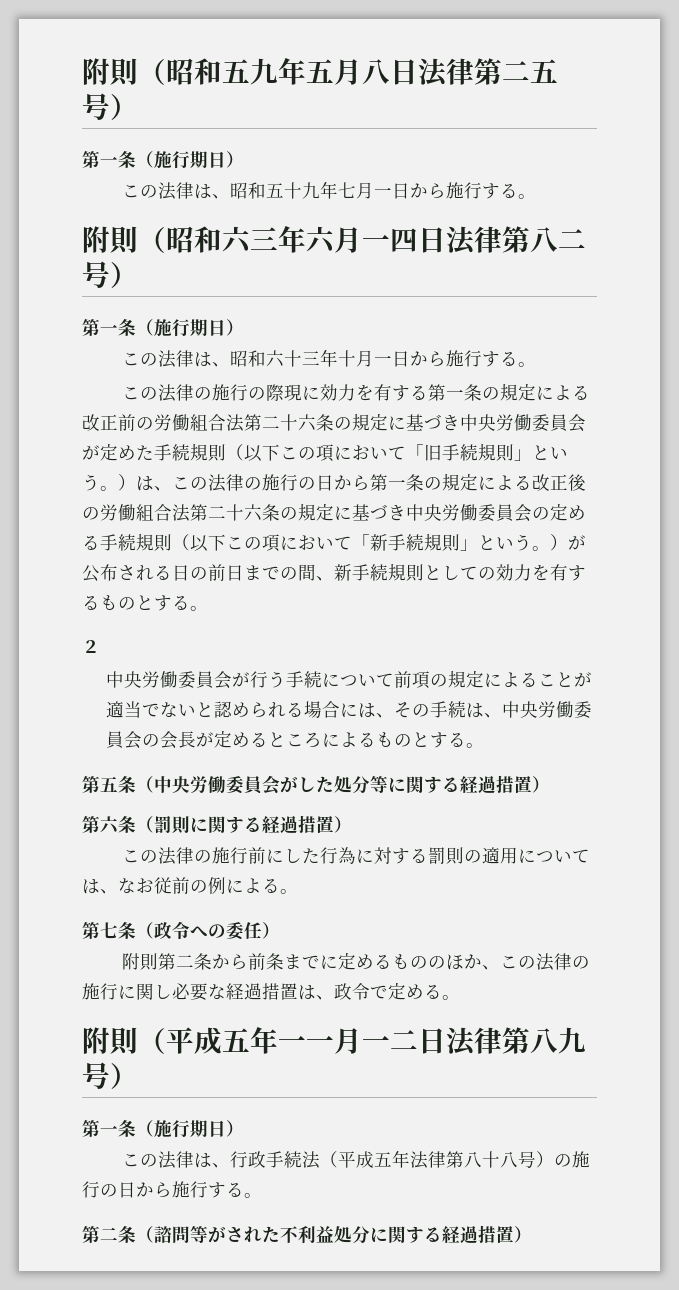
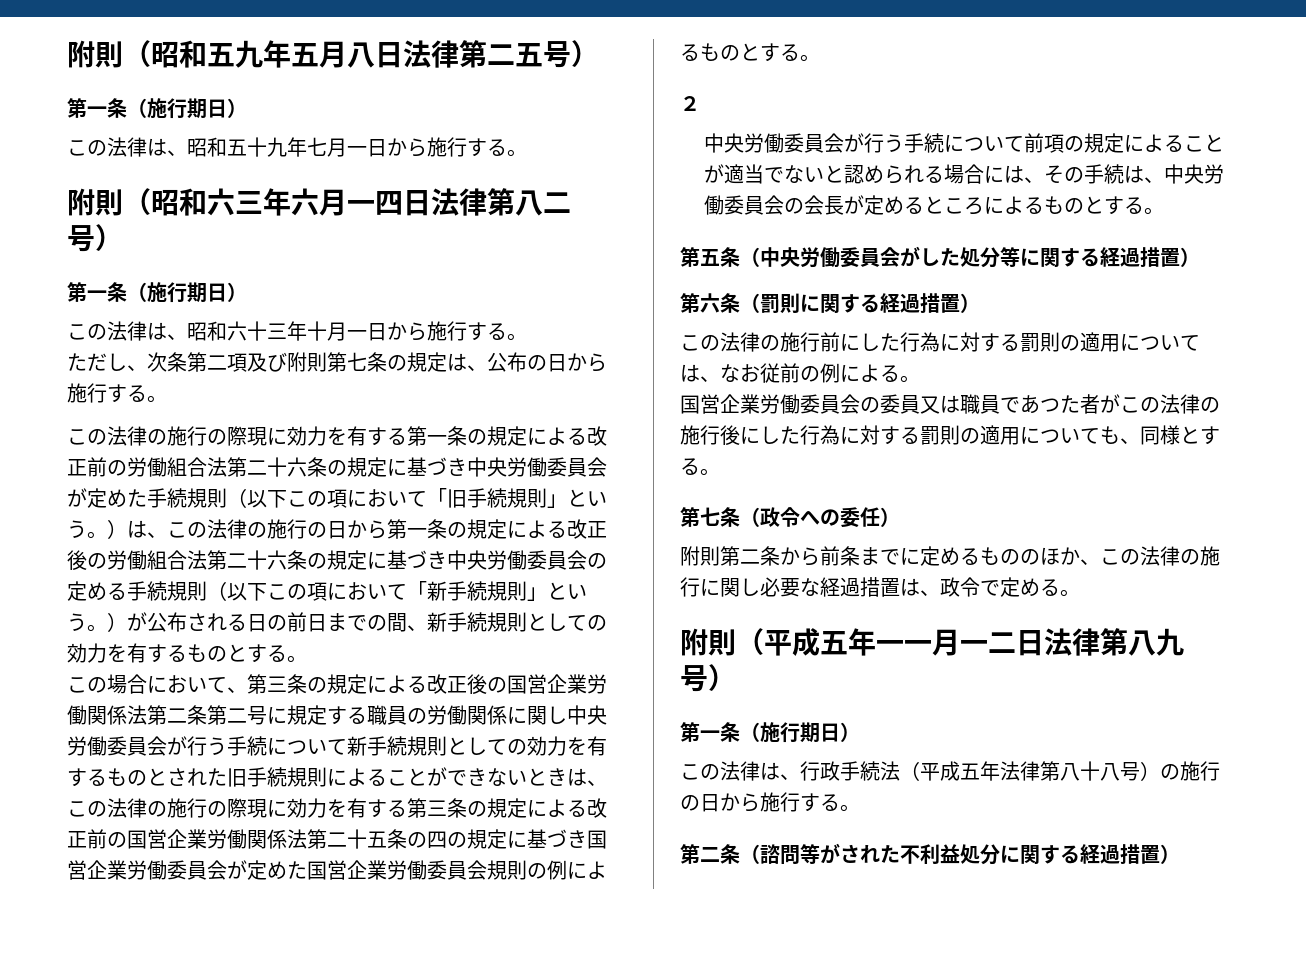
(537, 364) none -> [67,352,607,372] [67,383,167,403] // ただし、次条第二項及び附則第七条の規定は、公布の日から施行する。
(208, 608) none -> [67,674,607,694] [67,705,607,725] [67,736,607,756] [67,767,607,787] [67,798,607,818] [67,829,607,849] [67,860,607,880] [680,43,820,62] // この場合において、第三条の規定による改正後の国営企業労働関係法第二条第二号に規定する職員の労働関係に関し中央労働委員会が行う手続について新手続規則としての効力を有するものとされた旧手続規則によることができないときは、この法律の施行の際現に効力を有する第三条の規定による改正前の国営企業労働関係法第二十五条の四の規定に基づき国営企業労働委員会が定めた国営企業労働委員会規則の例によるものとする。
(298, 891) none -> [680,394,1220,414] [680,425,1220,445] [680,458,720,476] // 国営企業労働委員会の委員又は職員であつた者がこの法律の施行後にした行為に対する罰則の適用についても、同様とする。

